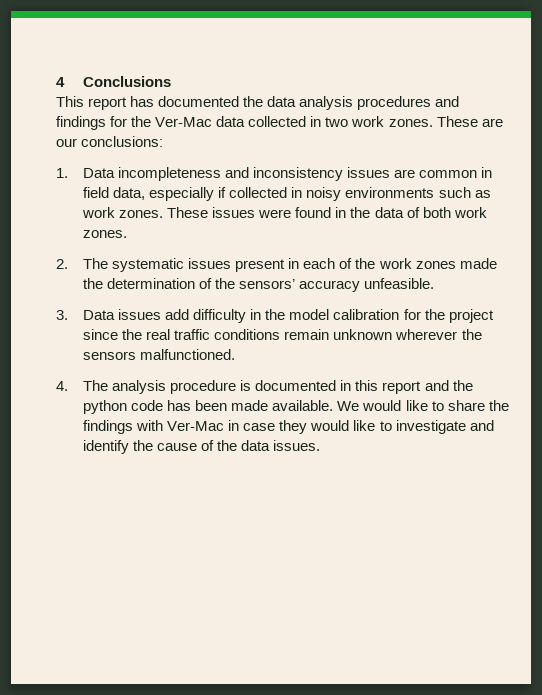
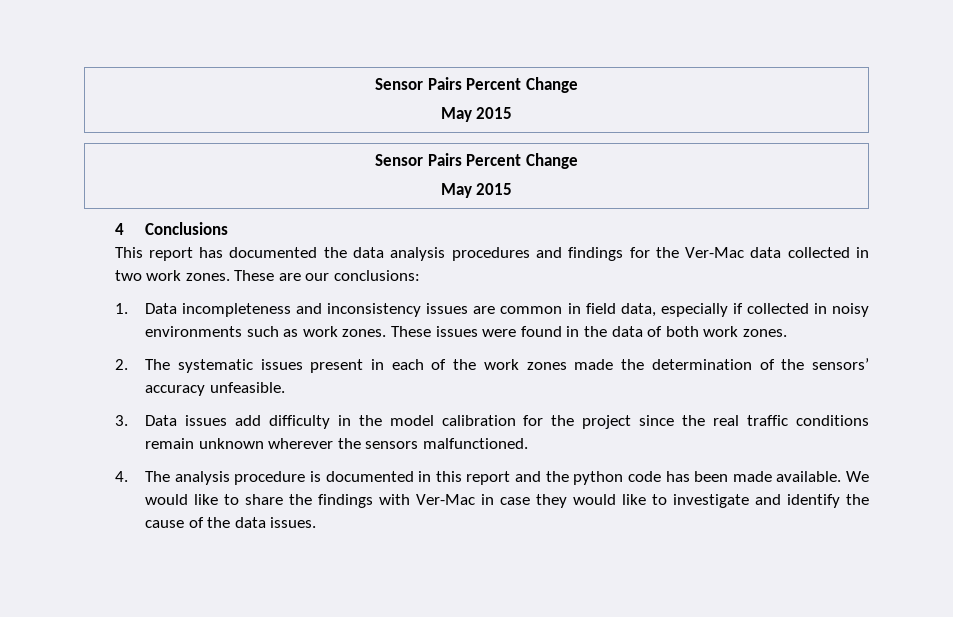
(56, 82) none -> [375,77,578,93] [440,107,513,122] [375,153,578,169] [440,183,513,198] Sensor Pairs Percent Change // May 2015 // Sensor Pairs Percent Change // May 2015 //

